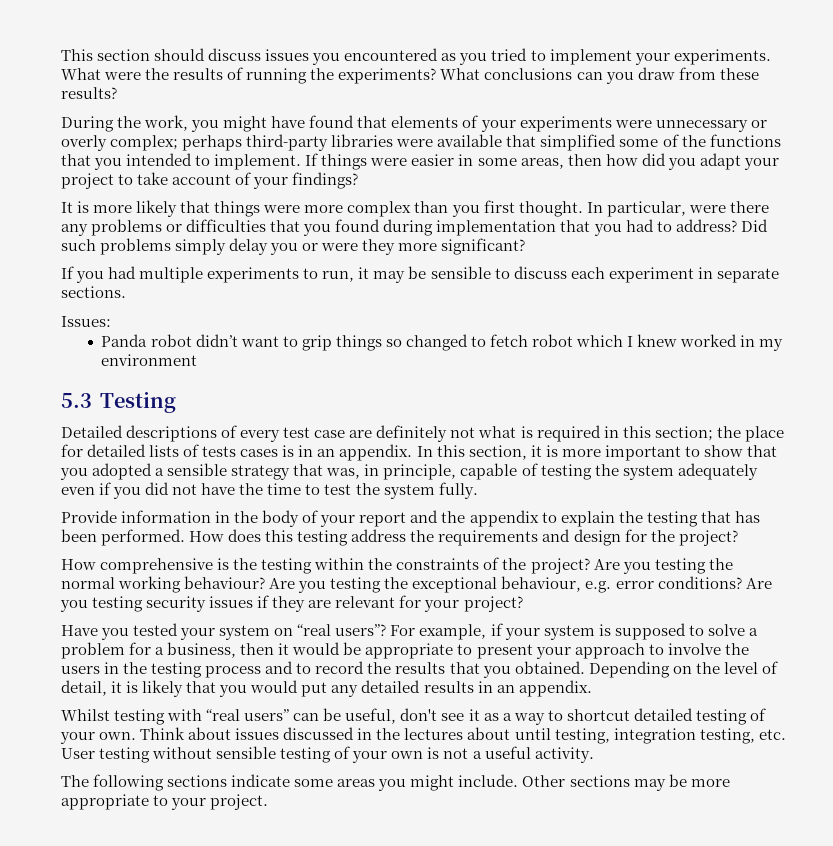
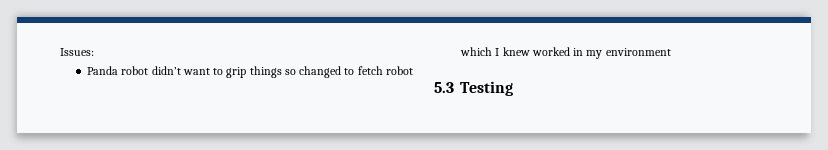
[61,48,771,65] [61,67,759,84] [61,87,117,99] [61,115,767,132] [61,134,781,151] [61,153,779,170] [61,172,359,189] [61,200,769,217] [61,219,768,236] [61,238,526,255] [61,266,779,283] [61,286,126,298] This section should discuss issues you encountered as you tried to implement your experiments. What were the results of running the experiments? What conclusions can you draw from these results? // During the work, you might have found that elements of your experiments were unnecessary or overly complex; perhaps third-party libraries were available that simplified some of the functions that you intended to implement. If things were easier in some areas, then how did you adapt your project to take account of your findings? // It is more likely that things were more complex than you first thought. In particular, were there any problems or difficulties that you found during implementation that you had to address? Did such problems simply delay you or were they more significant? // If you had multiple experiments to run, it may be sensible to discuss each experiment in separate sections. // -> (60, 52) none
[61,425,784,442] [61,444,777,461] [60,463,758,480] [61,482,478,499] [61,510,760,527] [61,529,738,546] [61,557,733,574] [61,576,772,593] [60,595,523,612] [61,623,758,640] [61,642,749,659] [61,661,778,678] [61,680,592,697] [61,708,766,725] [60,727,786,744] [61,746,594,763] [61,774,730,791] [61,794,269,810] // Detailed descriptions of every test case are definitely not what is required in this section; the place for detailed lists of tests cases is in an appendix. In this section, it is more important to show that you adopted a sensible strategy that was, in principle, capable of testing the system adequately even if you did not have the time to test the system fully. // Provide information in the body of your report and the appendix to explain the testing that has been performed. How does this testing address the requirements and design for the project? // How comprehensive is the testing within the constraints of the project? Are you testing the normal working behaviour? Are you testing the exceptional behaviour, e.g. error conditions? Are you testing security issues if they are relevant for your project? // Have you tested your system on “real users”? For example, if your system is supposed to solve a problem for a business, then it would be appropriate to present your approach to involve the users in the testing process and to record the results that you obtained. Depending on the level of detail, it is likely that you would put any detailed results in an appendix. // Whilst testing with “real users” can be useful, don't see it as a way to shortcut detailed testing of your own. Think about issues discussed in the lectures about until testing, integration testing, etc. User testing without sensible testing of your own is not a useful activity. // The following sections indicate some areas you might include. Other sections may be more appropriate to your project. -> (513, 88) none

